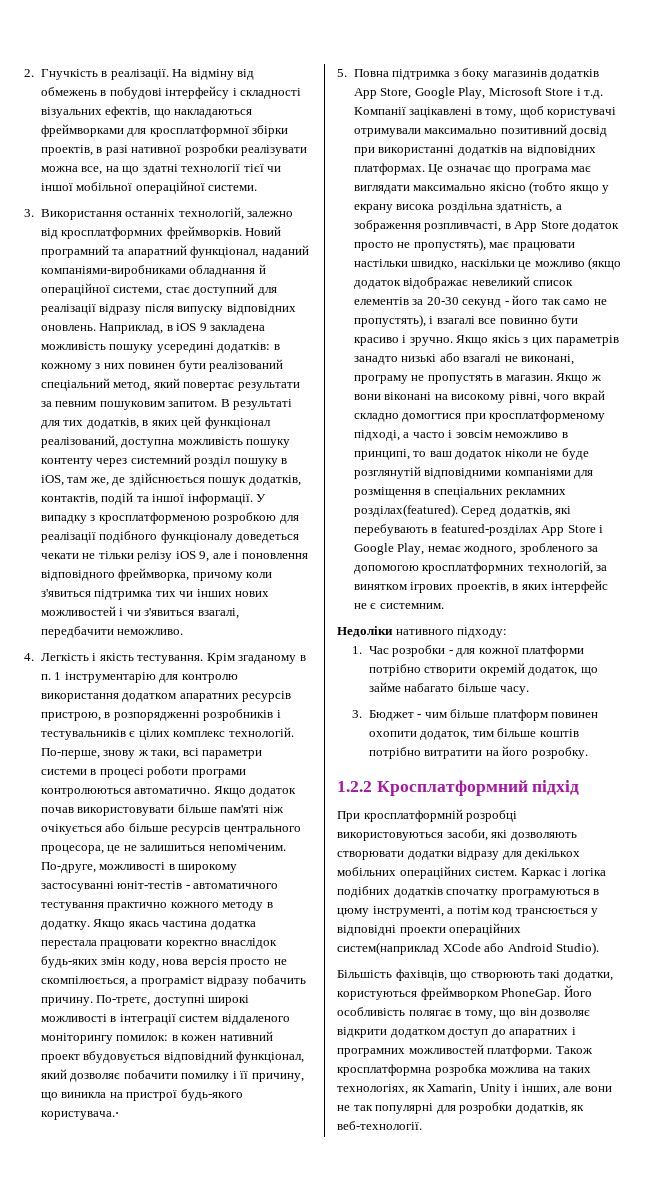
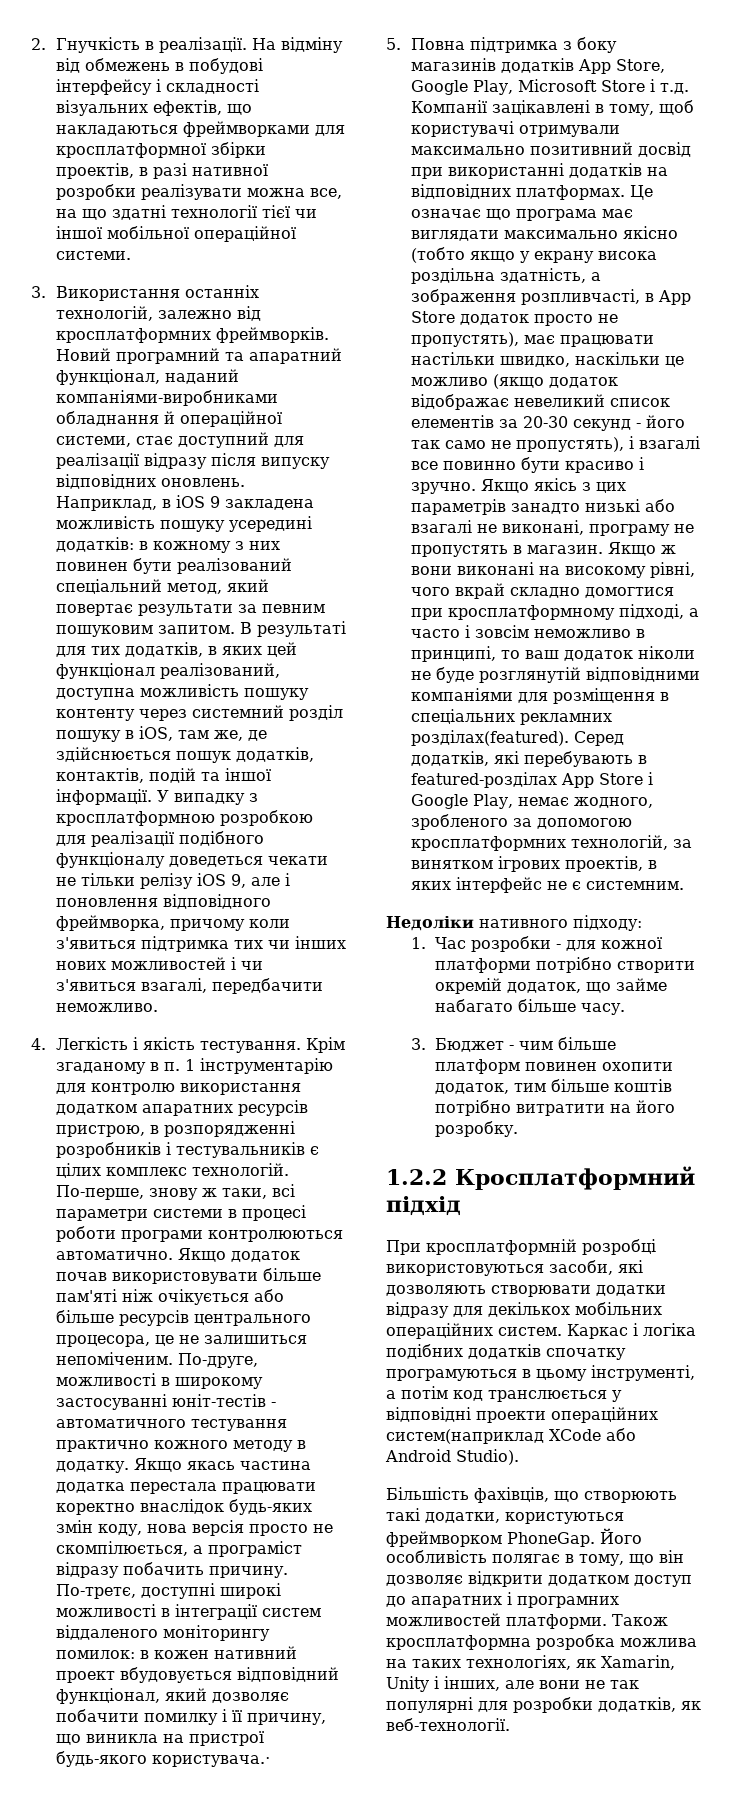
[98,512,210,524] кросплатформеною -> [55,811,215,826] кросплатформною
[384,392,432,400] віконані -> [456,562,534,575] виконані
[489,410,606,422] кросплатформеному -> [447,605,615,620] кросплатформному
[337,908,369,917] цюму -> [536,1369,587,1381] цьому
[515,908,588,917] трансюється -> [488,1390,607,1402] транслюється

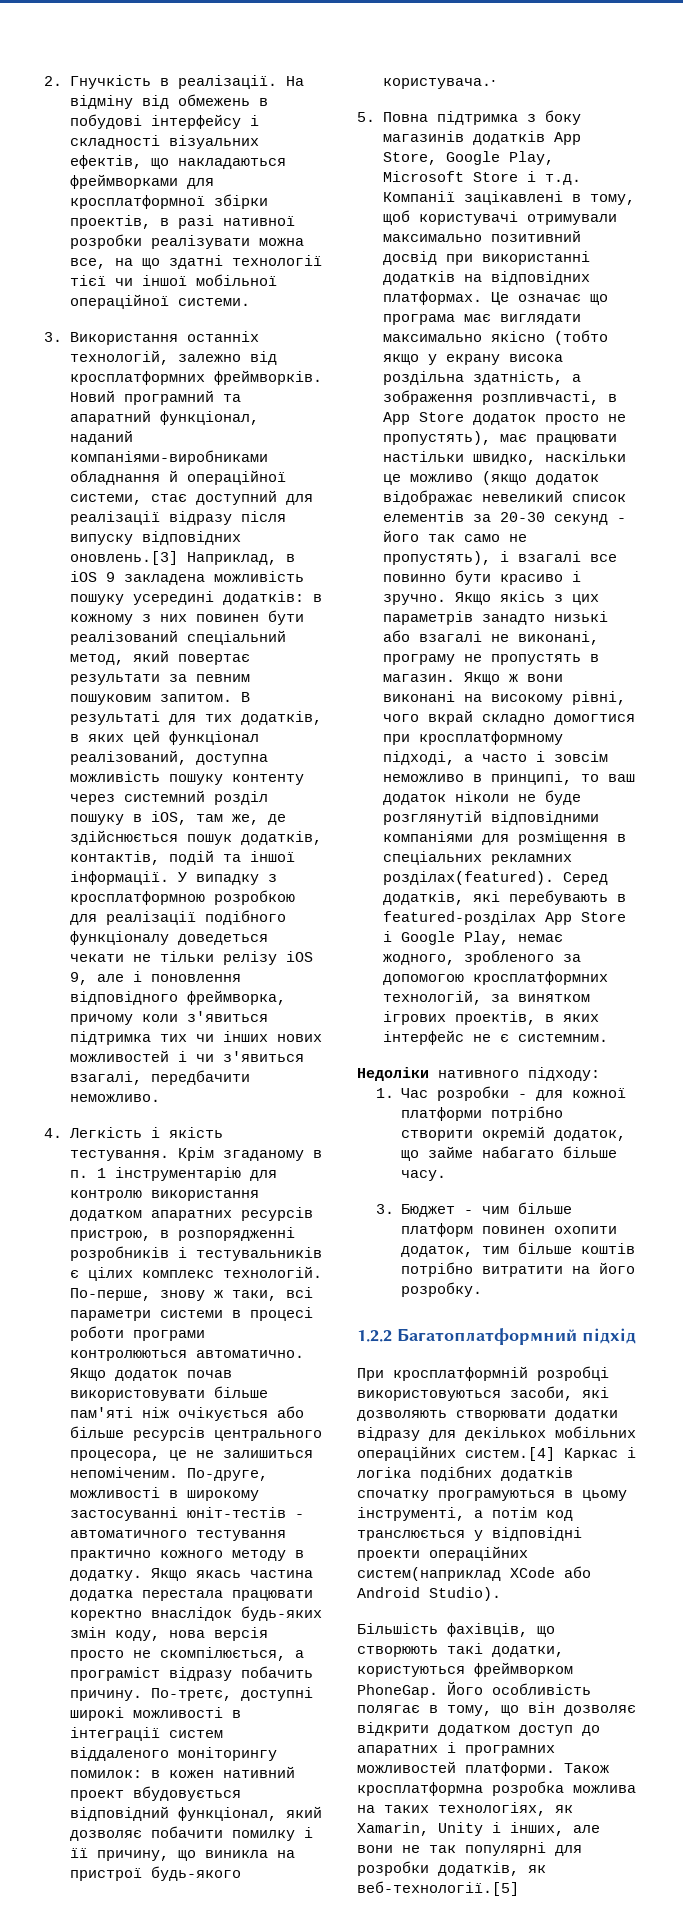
[160,478,245,487] оновлень. -> [69,551,178,565] оновлень.[3]
[455,1166,695,1190] Кросплатформний -> [397,1328,577,1345] Багатоплатформний
[498,1327,562,1336] систем. -> [465,1447,555,1461] систем.[4]
[386,1718,510,1731] веб-технології. -> [357,1881,519,1896] веб-технології.[5]

